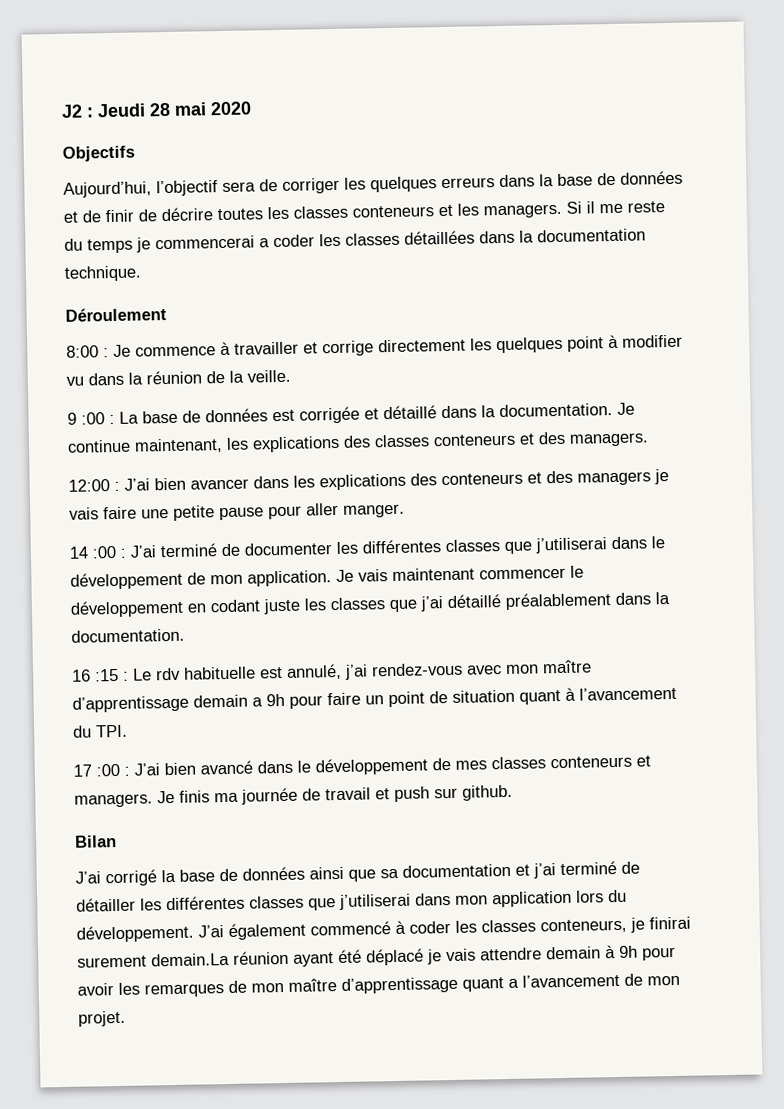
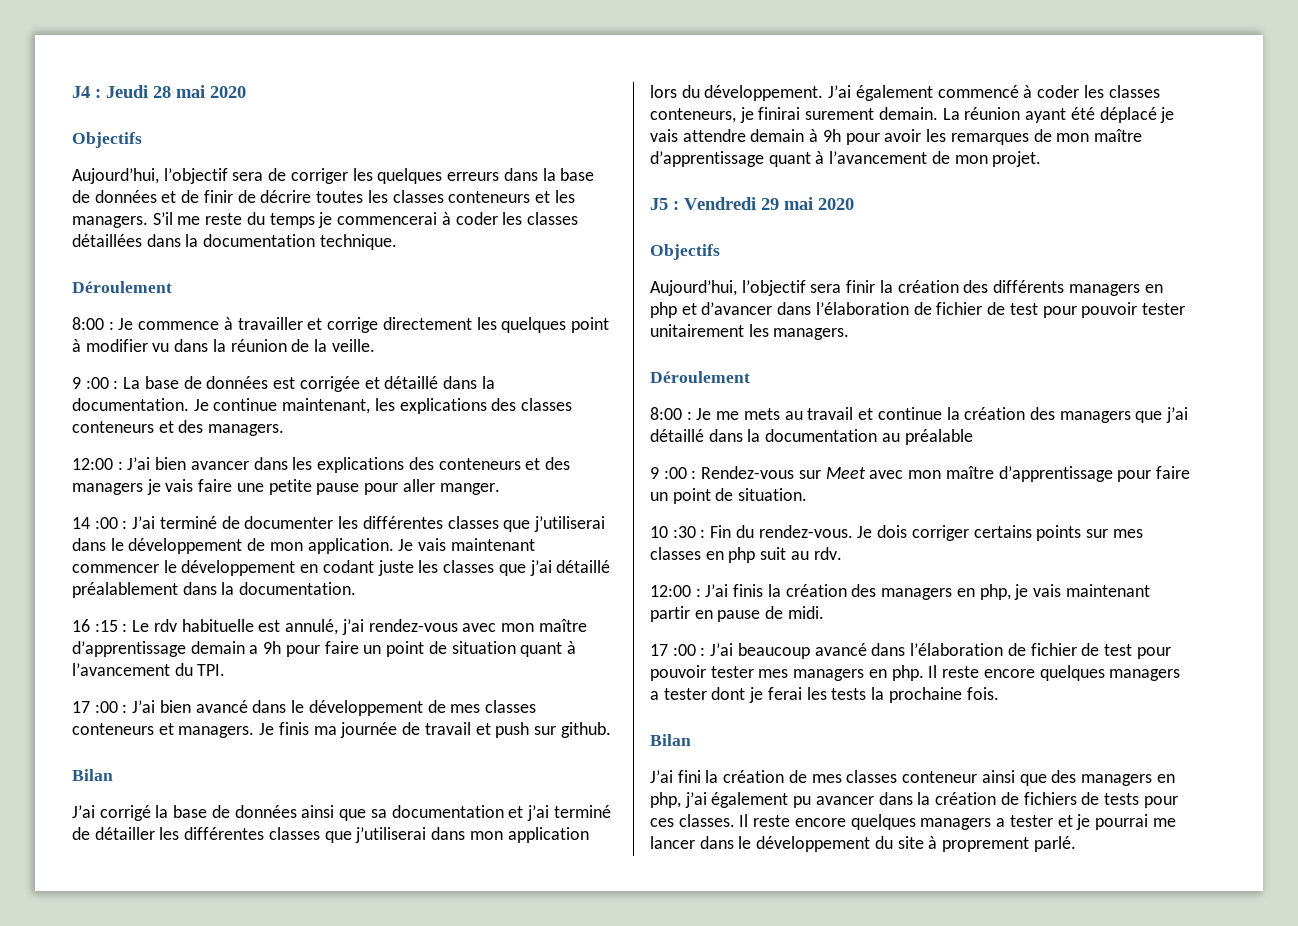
[61,104,83,118] J2 -> [72,86,90,98] J4
[566,201,595,214] Si il -> [152,212,173,225] S’il
[259,238,270,248] a -> [441,212,451,225] à
[151,952,230,967] demain.La -> [878,107,960,120] demain. La
[508,978,519,988] a -> [815,151,825,164] à
(126, 1018) none -> [650,197,854,210] [650,244,720,260] [650,280,1163,296] [650,302,1185,318] [650,324,850,340] [650,371,750,383] [650,407,1189,423] [650,429,973,445] [650,466,1190,482] [650,488,808,504] [650,525,1143,541] [650,547,842,563] [650,584,1150,600] [650,606,824,622] [650,643,1171,659] [650,665,1181,681] [650,687,999,703] [650,734,691,746] [650,770,1175,786] [650,792,1178,808] [650,814,1176,830] [650,836,1076,852] // J5 : Vendredi 29 mai 2020 // Objectifs // Aujourd’hui, l’objectif sera finir la création des différents managers en php et d’avancer dans l’élaboration de fichier de test pour pouvoir tester unitairement les managers. // Déroulement // 8:00 : Je me mets au travail et continue la création des managers que j’ai détaillé dans la documentation au préalable // 9 :00 : Rendez-vous sur Meet avec mon maître d’apprentissage pour faire un point de situation. // 10 :30 : Fin du rendez-vous. Je dois corriger certains points sur mes classes en php suit au rdv. // 12:00 : J’ai finis la création des managers en php, je vais maintenant partir en pause de midi. // 17 :00 : J’ai beaucoup avancé dans l’élaboration de fichier de test pour pouvoir tester mes managers en php. Il reste encore quelques managers a tester dont je ferai les tests la prochaine fois. // Bilan // J’ai fini la création de mes classes conteneur ainsi que des managers en php, j’ai également pu avancer dans la création de fichiers de tests pour ces classes. Il reste encore quelques managers a tester et je pourrai me lancer dans le développement du site à proprement parlé.

